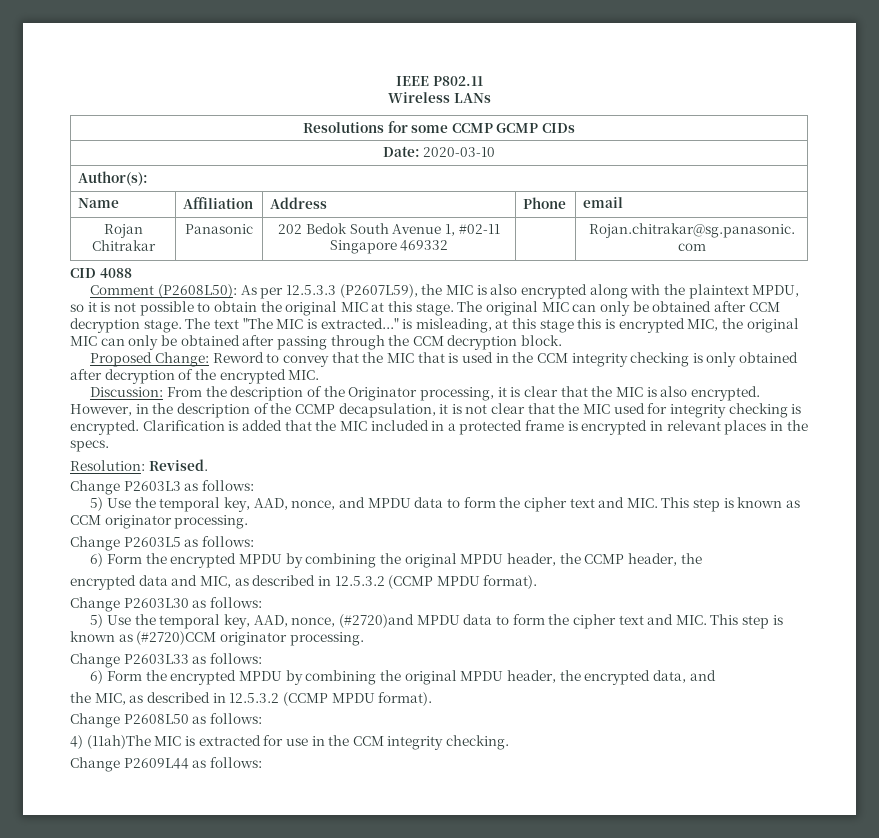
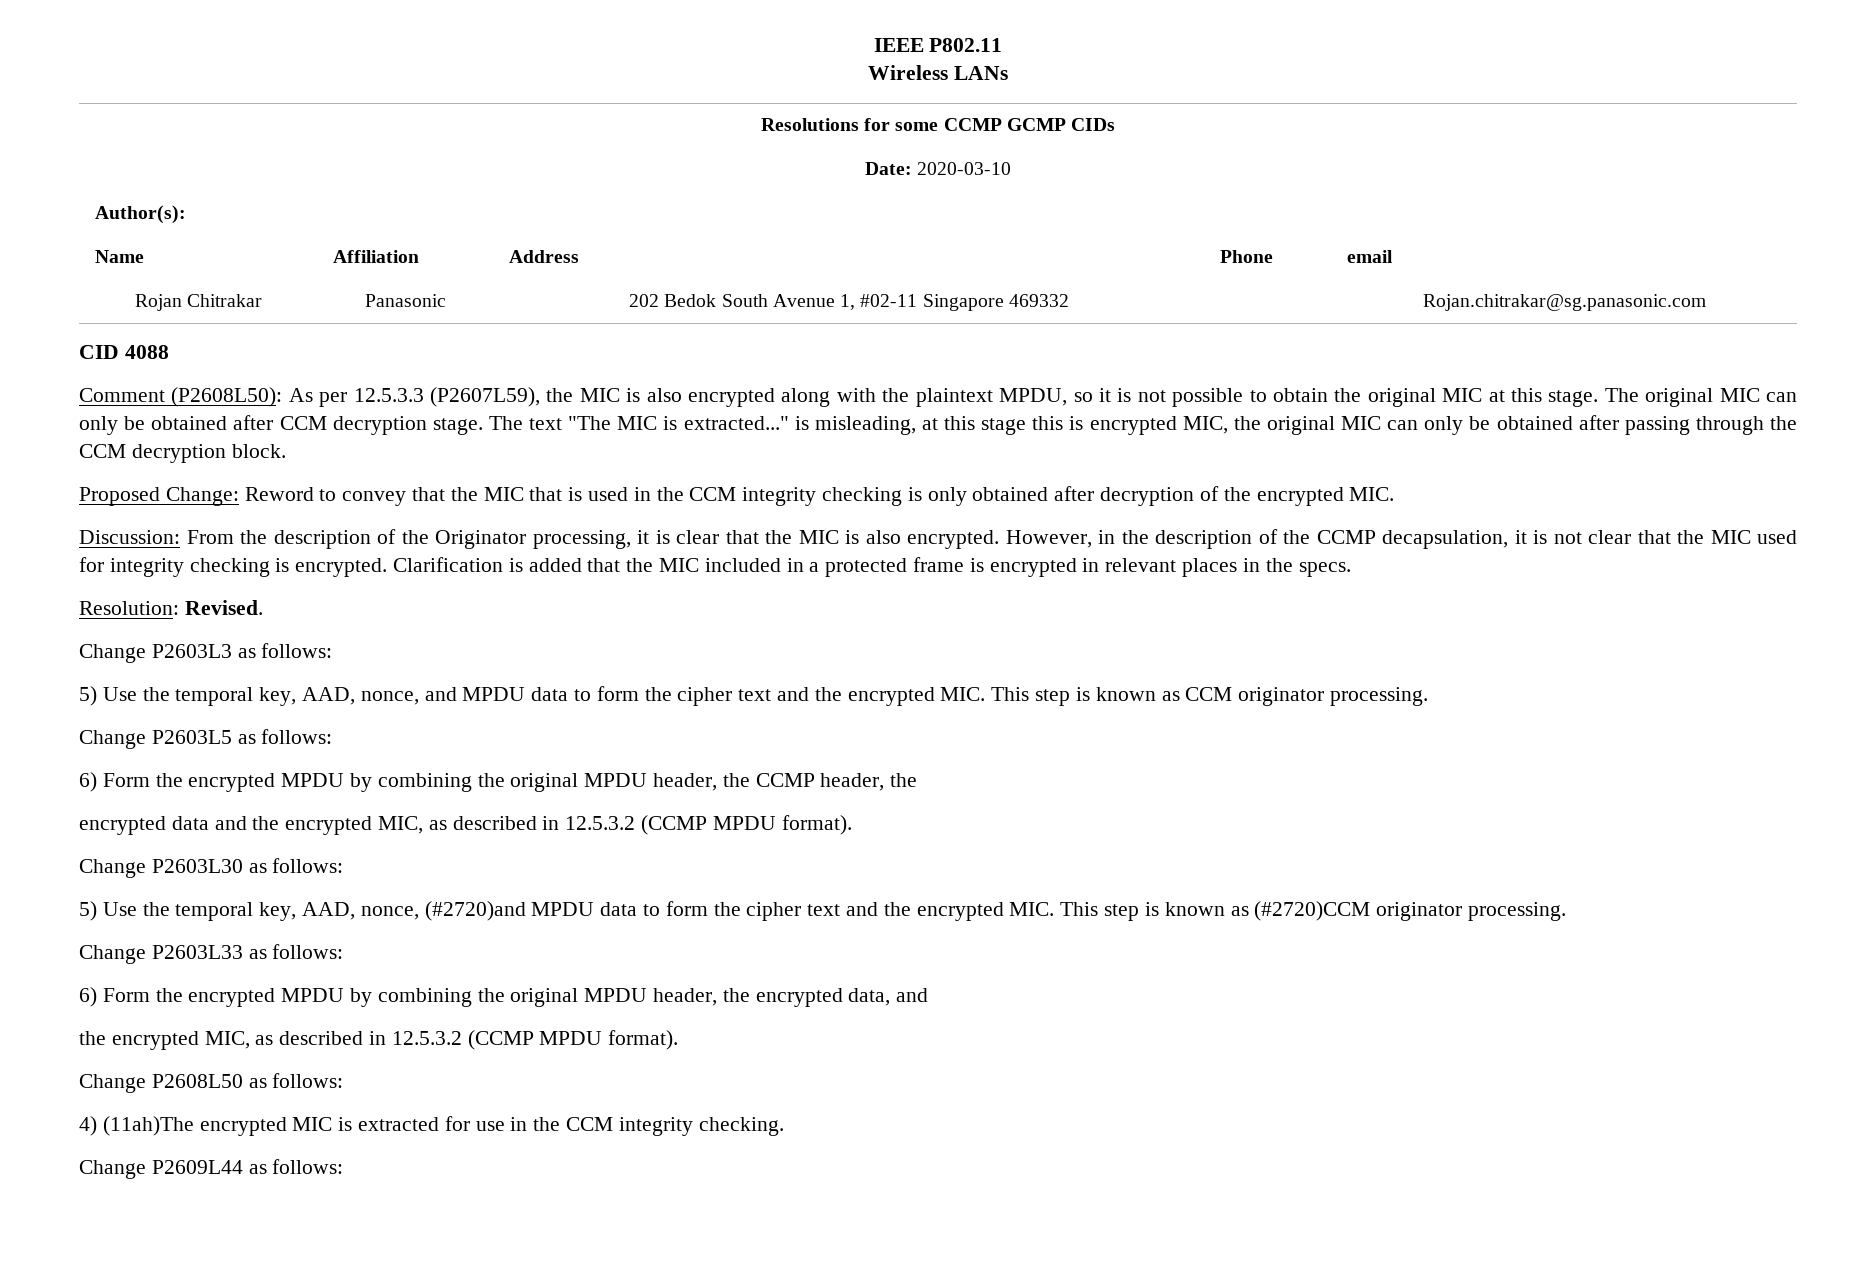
(625, 502) none -> [814,687,935,706] the encrypted
(198, 580) none -> [252,816,373,835] the encrypted
(674, 619) none -> [883,902,1004,921] the encrypted
(91, 697) none -> [111,1031,199,1050] encrypted
(151, 742) none -> [199,1117,287,1136] encrypted

